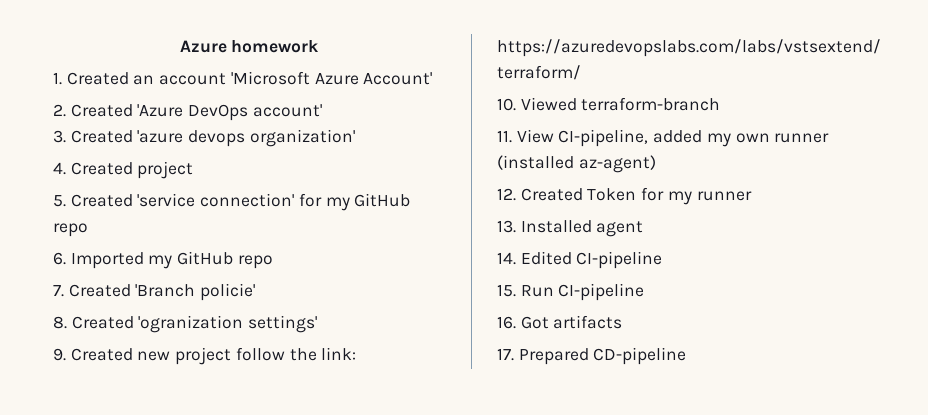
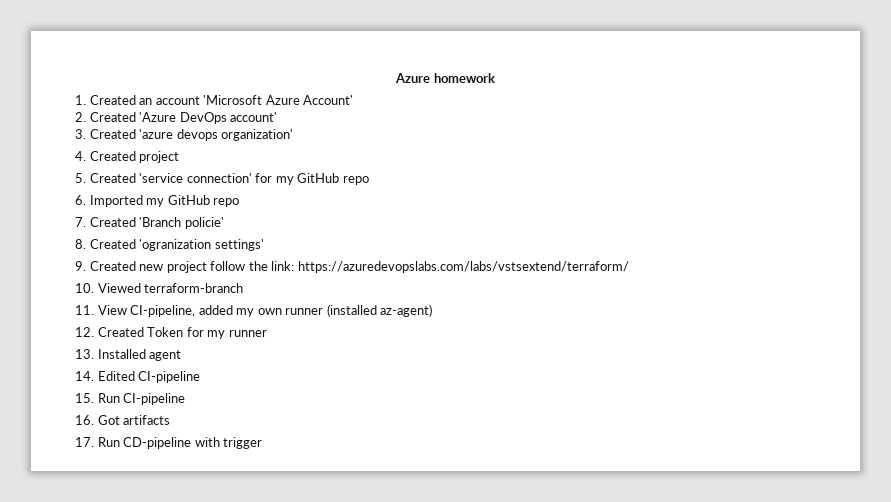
[518,347,687,365] Prepared CD-pipeline -> [97,437,263,449] Run CD-pipeline with trigger

